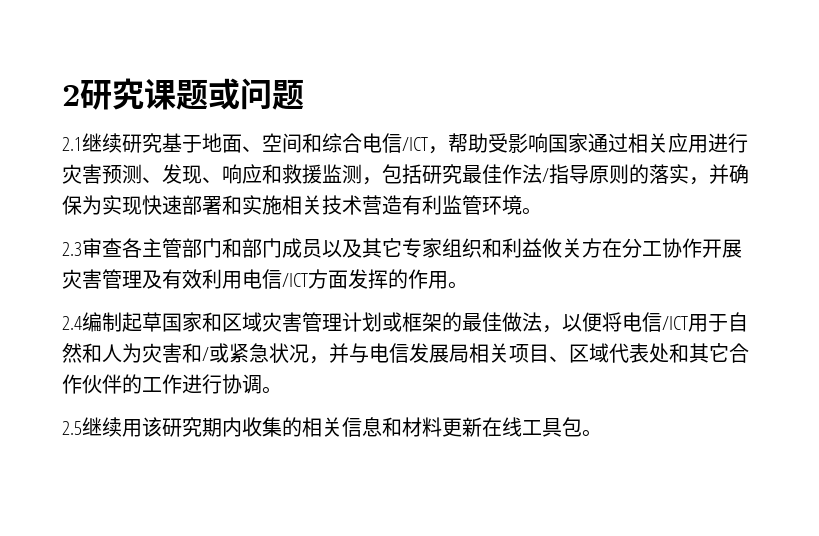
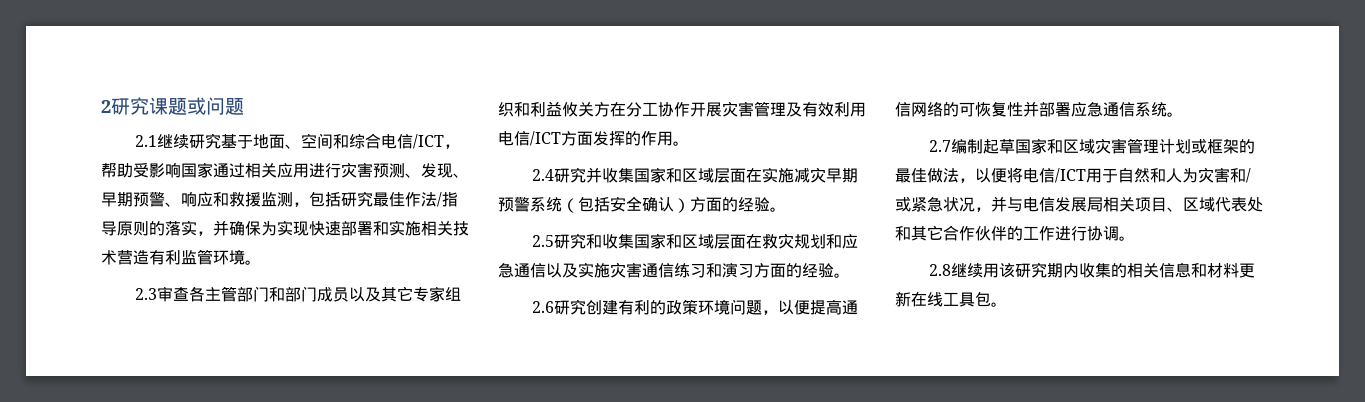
(222, 180) none -> [101,192,181,207] 早期预警、
(82, 323) none -> [554,167,859,183] [498,196,786,213] [532,233,859,249] [498,262,850,278] [532,299,859,315] [895,101,1183,117] [929,140,952,152] 研究并收集国家和区域层面在实施减灾早期预警系统（包括安全确认）方面的经验。 // 2.5研究和收集国家和区域层面在救灾规划和应急通信以及实施灾害通信练习和演习方面的经验。 // 2.6研究创建有利的政策环境问题，以便提高通信网络的可恢复性并部署应急通信系统。 // 2.7
[62,421,82,435] 2.5 -> [929,264,952,276] 2.8

